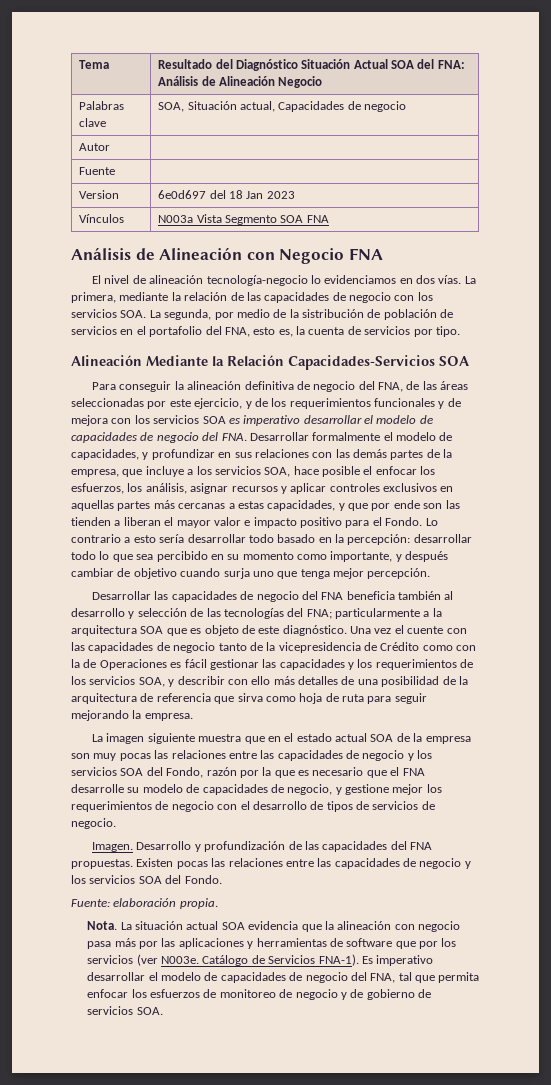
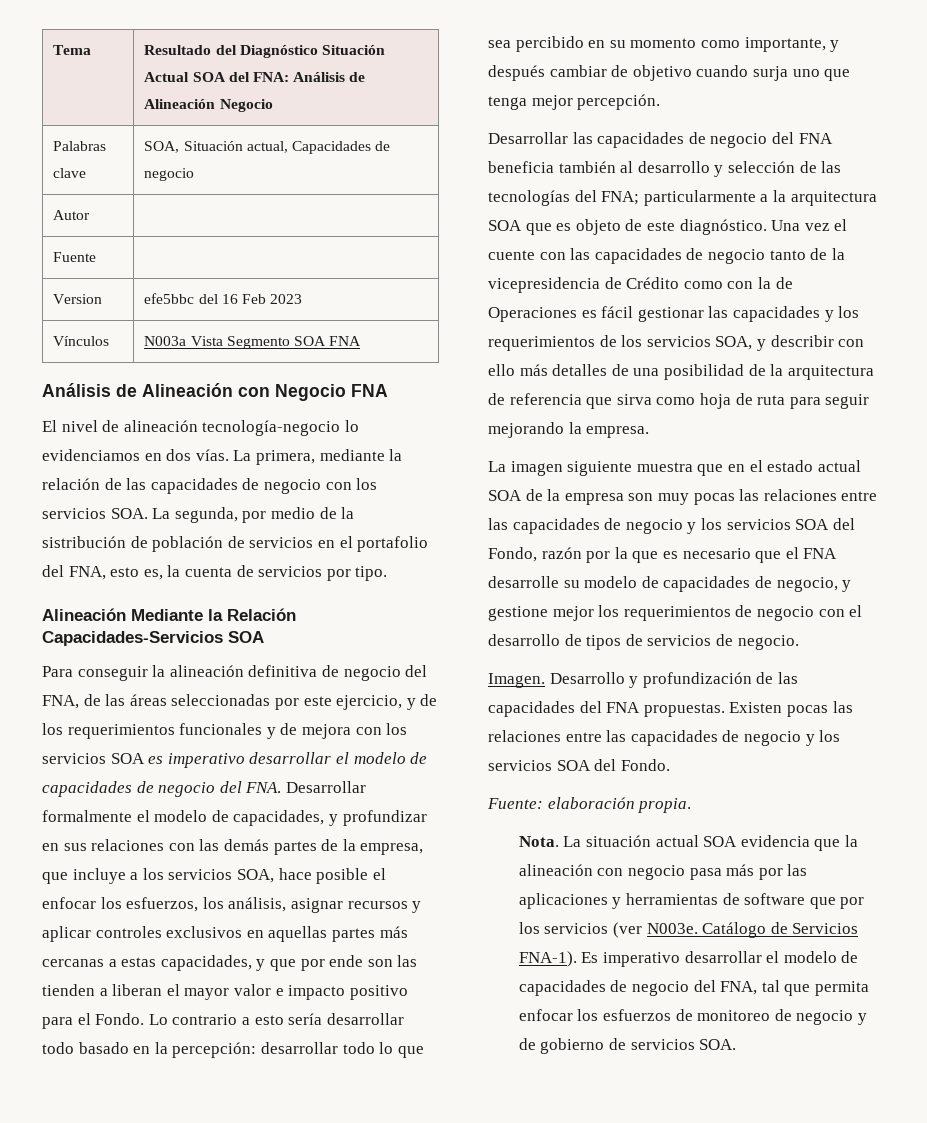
[158,190,264,199] 6e0d697 del 18 Jan -> [144,293,266,304] efe5bbc del 16 Feb

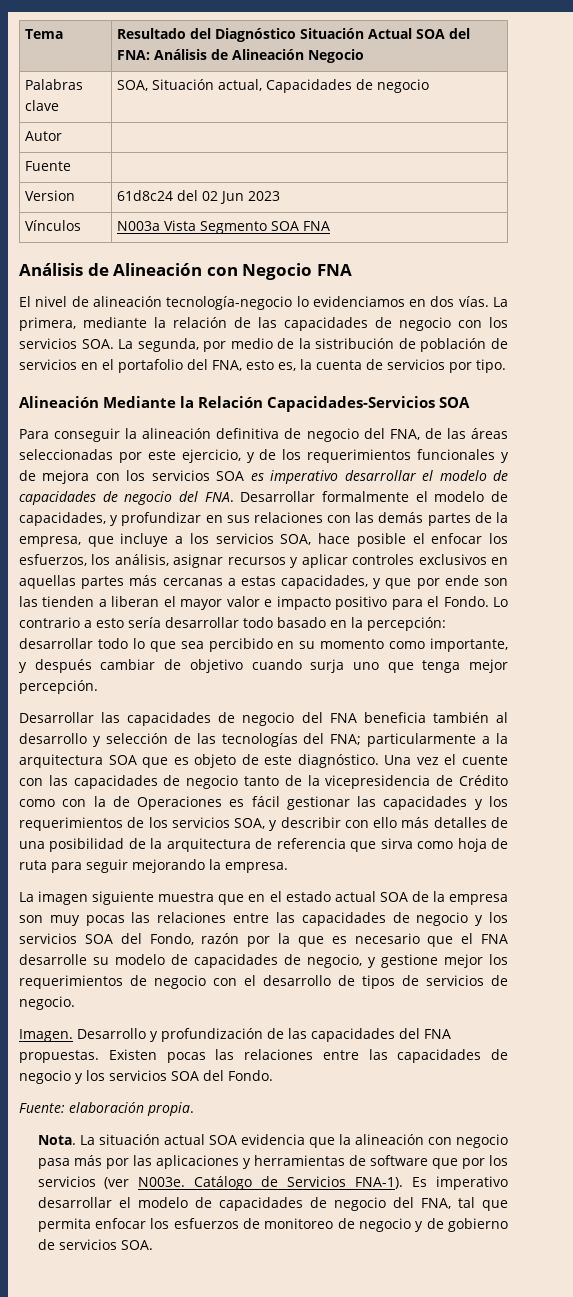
[144,293,266,304] efe5bbc del 16 Feb -> [117,190,245,204] 61d8c24 del 02 Jun

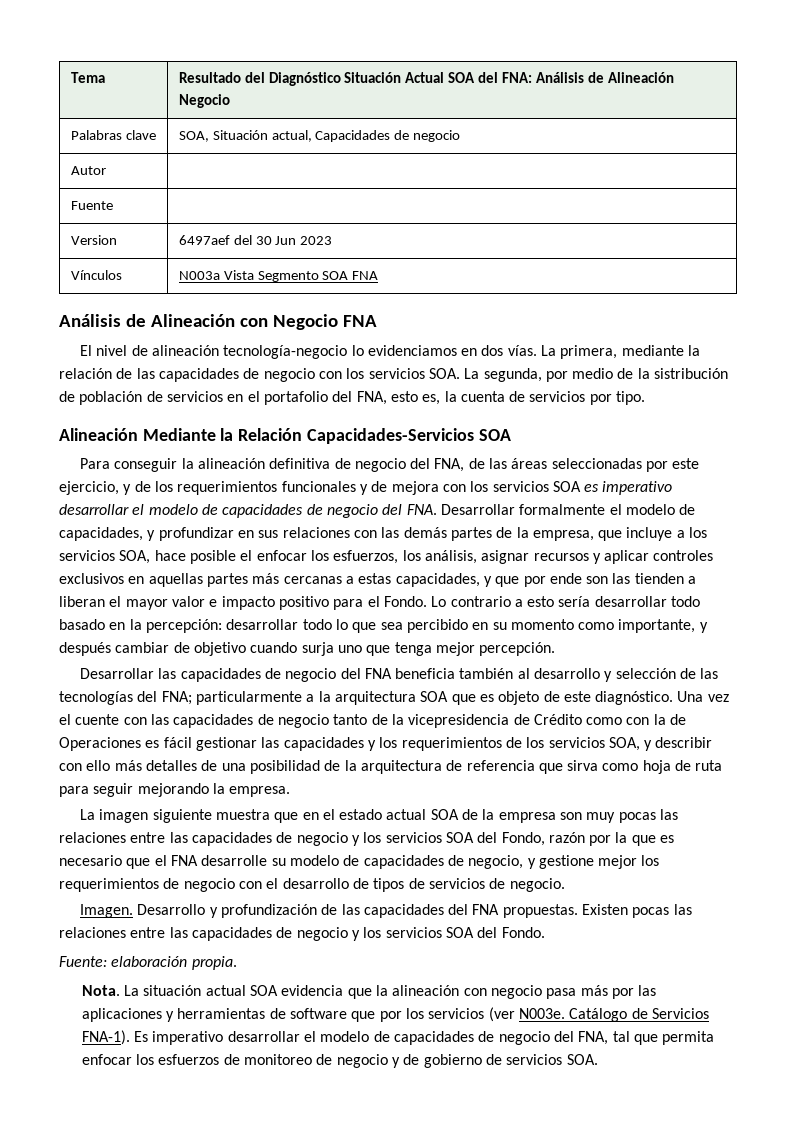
[117,190,219,201] 61d8c24 del 02 -> [178,235,272,245] 6497aef del 30

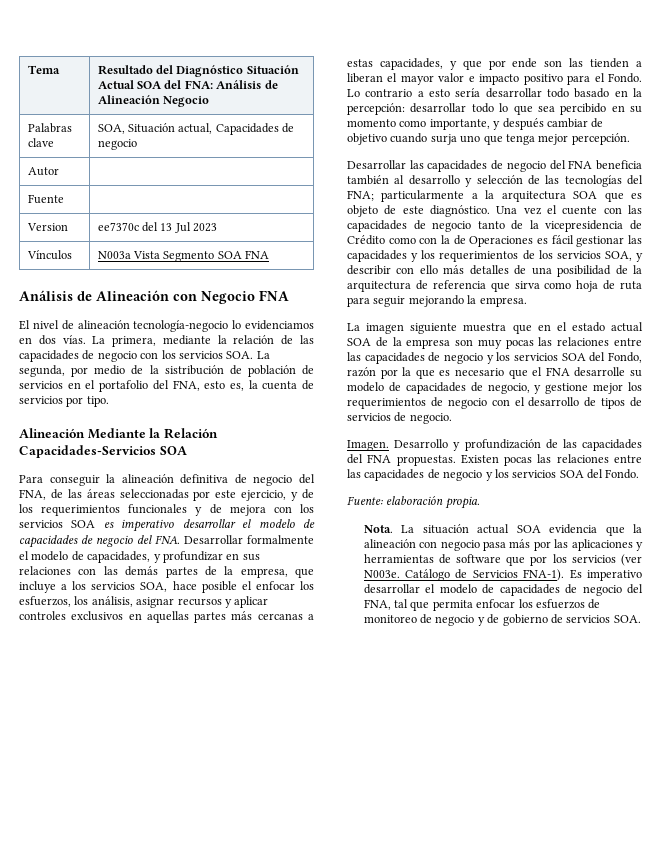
[178,235,297,245] 6497aef del 30 Jun -> [97,222,191,233] ee7370c del 13 Jul

